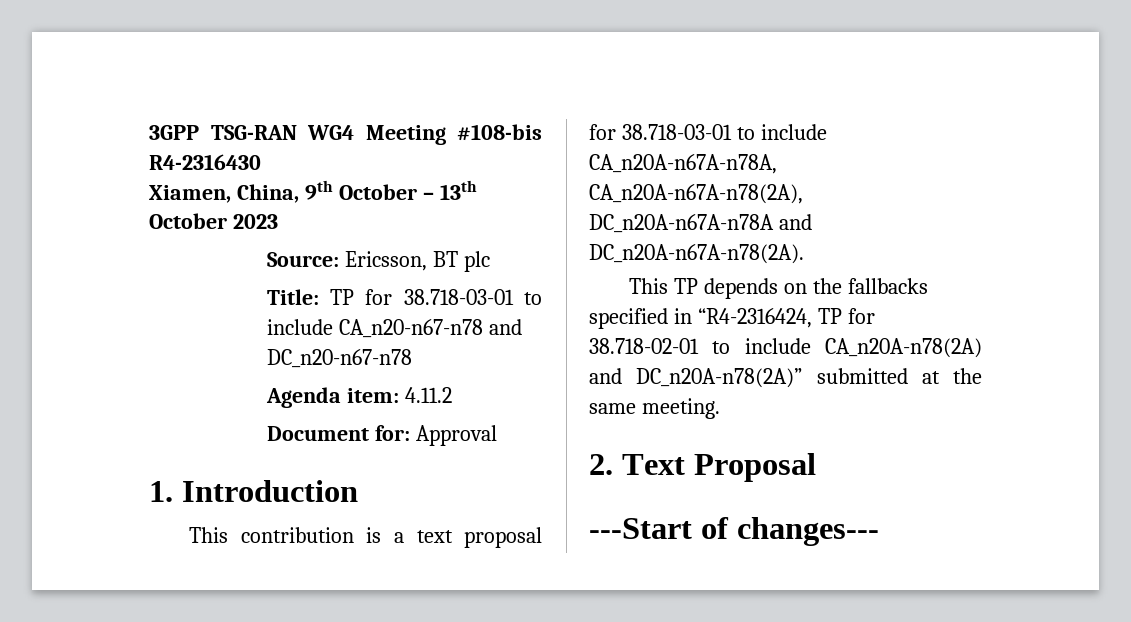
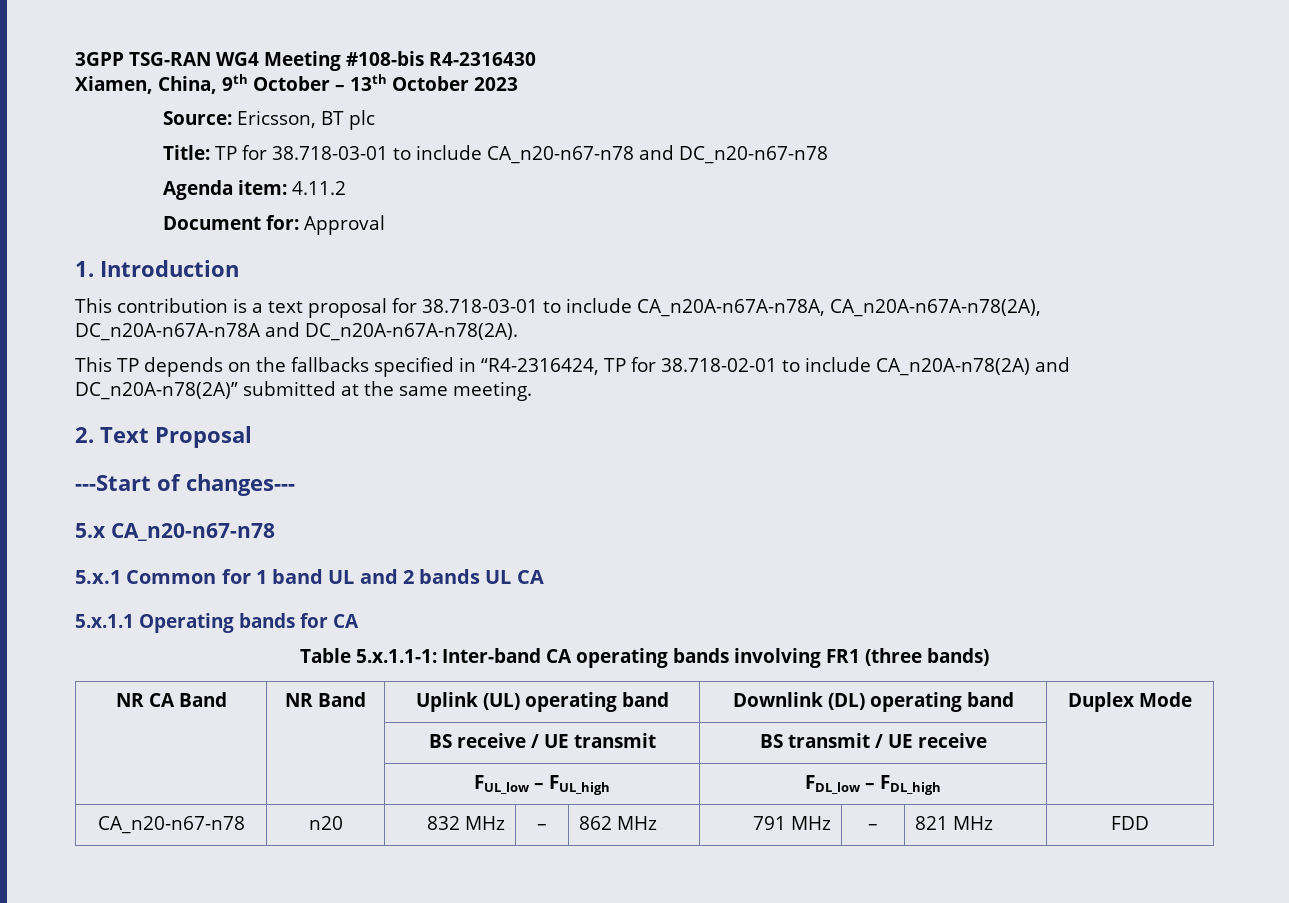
(879, 531) none -> [75,523,275,541] [75,569,544,584] [75,613,359,633] [300,648,989,668] [115,692,227,707] [285,692,366,707] [415,692,669,712] [732,692,1014,712] [1068,692,1192,712] [428,733,656,748] [759,733,987,748] [474,775,610,795] [805,775,941,795] [97,816,245,834] [308,816,343,830] [426,816,505,830] [537,824,547,830] [579,816,658,830] [752,816,831,830] [868,824,878,830] [915,816,994,830] [1111,816,1149,830] // 5.x CA_n20-n67-n78 // 5.x.1 Common for 1 band UL and 2 bands UL CA // 5.x.1.1 Operating bands for CA // Table 5.x.1.1-1: Inter-band CA operating bands involving FR1 (three bands) // NR CA Band | NR Band | Uplink (UL) operating band | Downlink (DL) operating band | Duplex Mode // | | BS receive / UE transmit | BS transmit / UE receive | // | | FUL_low – FUL_high | FDL_low – FDL_high | // CA_n20-n67-n78 | n20 | 832 MHz | – | 862 MHz | 791 MHz | – | 821 MHz | FDD

